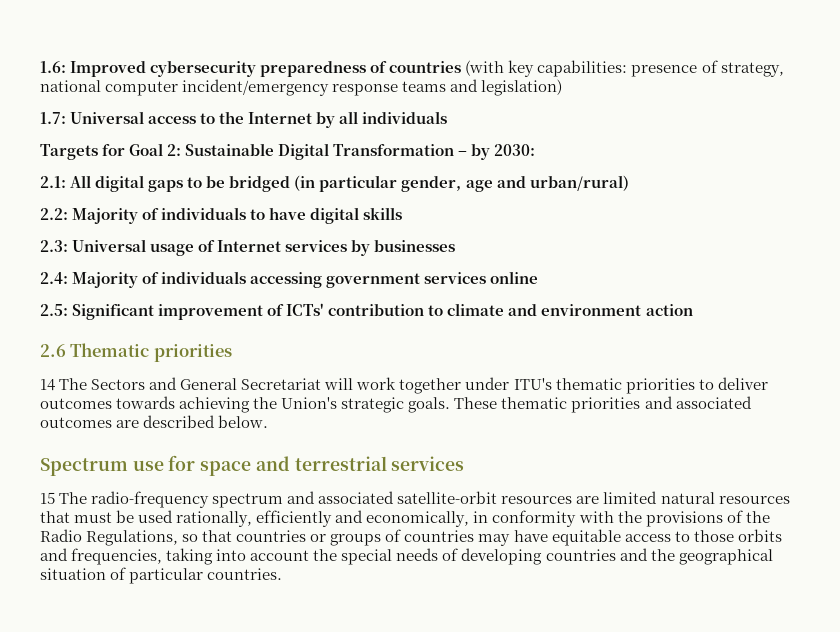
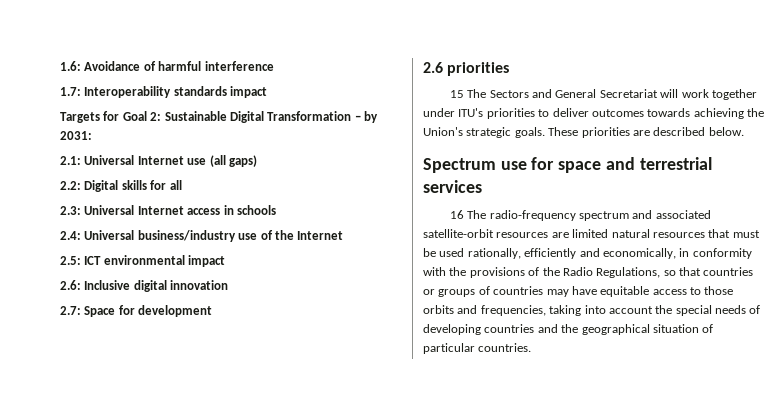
[70,60,784,77] [40,79,563,96] [40,111,448,128] Improved cybersecurity preparedness of countries (with key capabilities: presence of strategy, national computer incident/emergency response teams and legislation) // 1.7: Universal access to the Internet by all individuals -> [84,61,274,71] [60,86,268,98] Avoidance of harmful interference // 1.7: Interoperability standards impact
[494,144,536,156] 2030: -> [60,131,92,140] 2031:
[70,175,629,192] [40,207,360,224] All digital gaps to be bridged (in particular gender, age and urban/rural) // 2.2: Majority of individuals to have digital -> [84,155,257,167] [60,180,119,192] Universal Internet use (all gaps) // 2.2: Digital
(403, 213) none -> [150,180,182,190] for all
[150,240,456,256] [40,271,539,288] [40,303,693,320] usage of Internet services by businesses // 2.4: Majority of individuals accessing government services online // 2.5: Significant improvement of ICTs' contribution to climate and environment action -> [137,205,276,215] [60,230,344,242] [60,255,226,267] [60,280,229,292] [60,305,213,317] Internet access in schools // 2.4: Universal business/industry use of the Internet // 2.5: ICT environmental impact // 2.6: Inclusive digital innovation // 2.7: Space for development
[70,343,150,357] Thematic -> (443, 67) none
[40,379,55,391] 14 -> [449,90,464,98] 15
[555,378,622,390] thematic -> (484, 112) none
[501,396,752,413] [40,417,112,428] thematic priorities and associated outcomes -> [581,127,630,138] priorities
[40,492,55,504] 15 -> [449,210,464,219] 16

